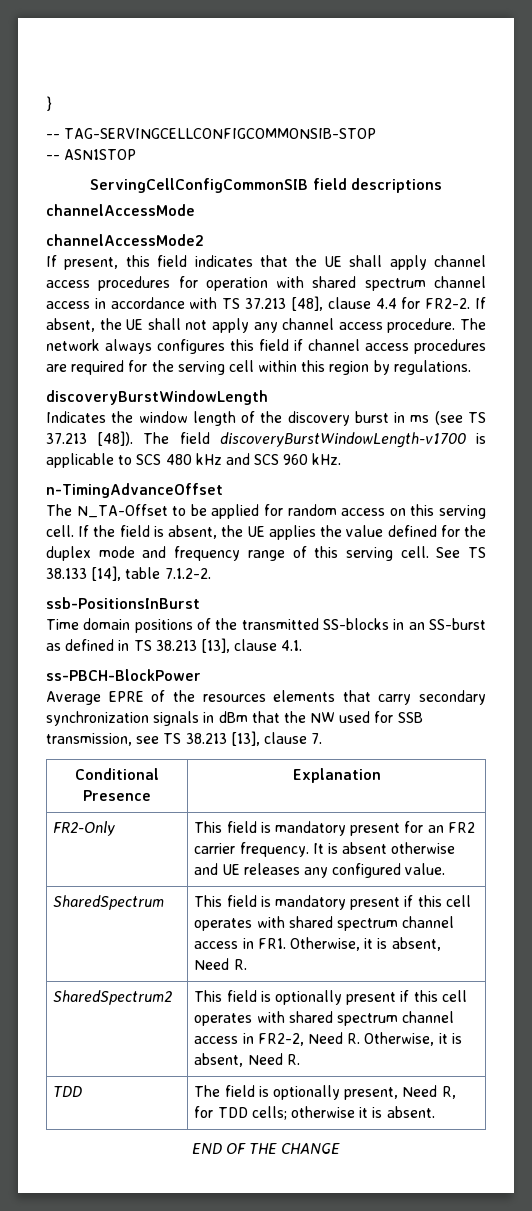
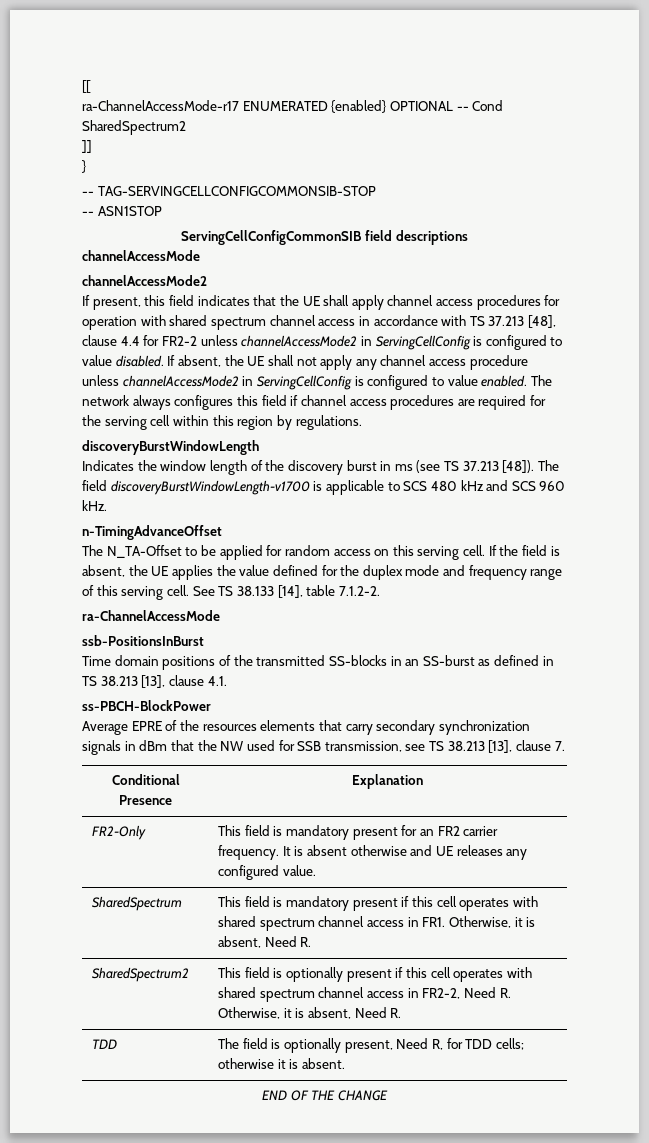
(46, 103) none -> [82,80,91,93] [82,100,504,113] [82,120,186,135] [82,140,92,153] [[ // ra-ChannelAccessMode-r17 ENUMERATED {enabled} OPTIONAL -- Cond SharedSpectrum2 // ]] //
[425,298,471,309] FR2-2. -> [161,335,563,350] [82,355,164,367] FR2-2 unless channelAccessMode2 in ServingCellConfig is configured to value disabled.
[387,318,456,333] procedure. -> [469,355,528,370] [82,375,528,390] procedure unless channelAccessMode2 in ServingCellConfig is configured to value enabled.
(211, 573) none -> [82,610,220,621] // ra-ChannelAccessMode

